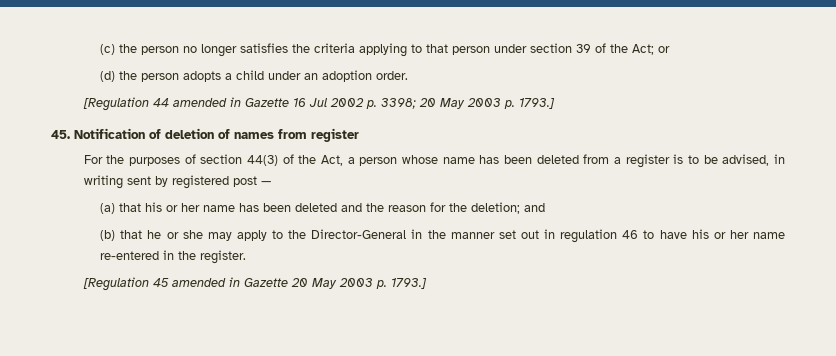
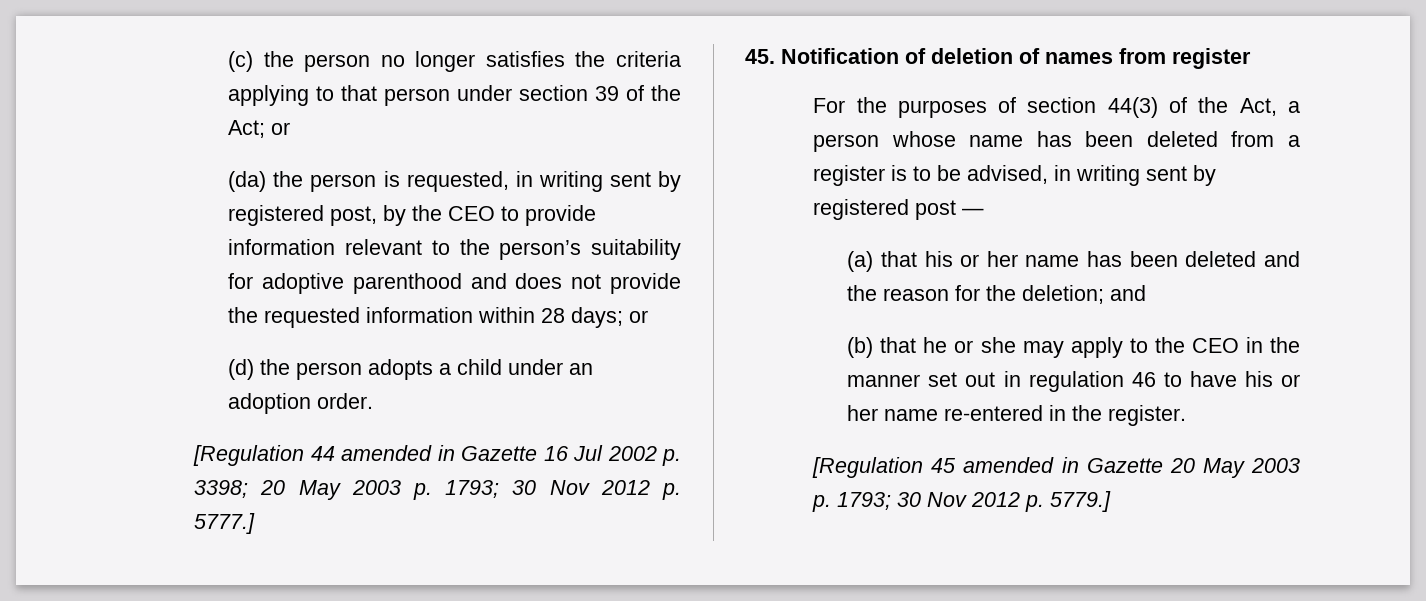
(671, 49) none -> [228,171,681,192] [228,205,597,226] [228,239,681,260] [228,273,681,294] [228,307,649,328] // (da) the person is requested, in writing sent by registered post, by the CEO to provide information relevant to the person’s suitability for adoptive parenthood and does not provide the requested information within 28 days; or
[518,98,555,109] 1793.] -> [445,480,682,500] [194,513,256,534] 1793; 30 Nov 2012 p. 5777.]
[311,229,407,239] Director-General -> [1191,338,1239,353] CEO
[390,278,427,289] 1793.] -> [837,491,1112,512] 1793; 30 Nov 2012 p. 5779.]

